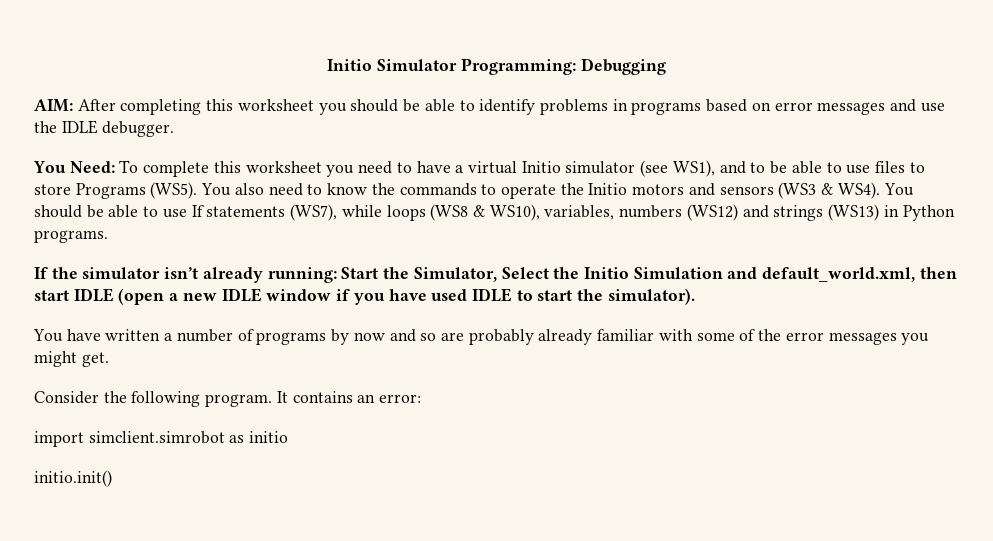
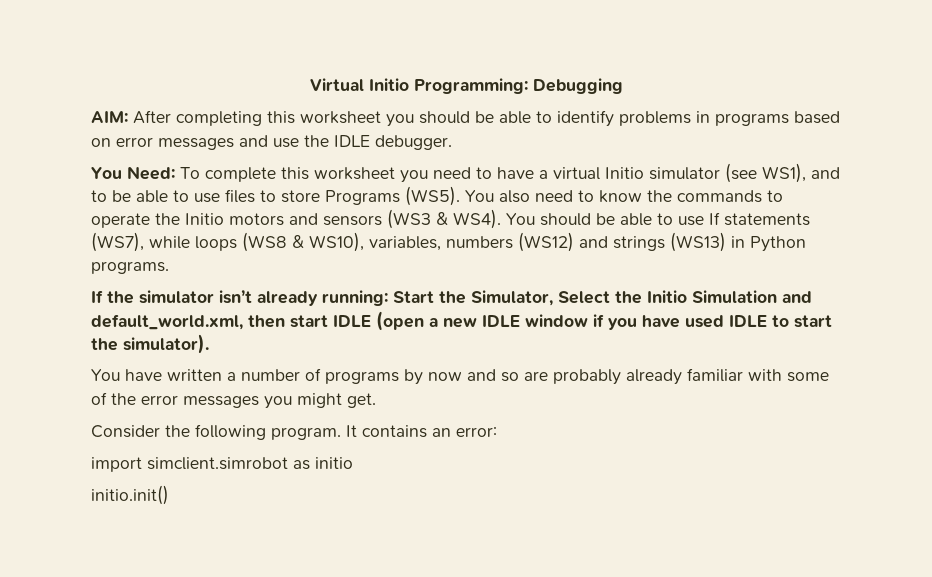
[327,59,458,71] Initio Simulator -> [309,78,409,91] Virtual Initio

